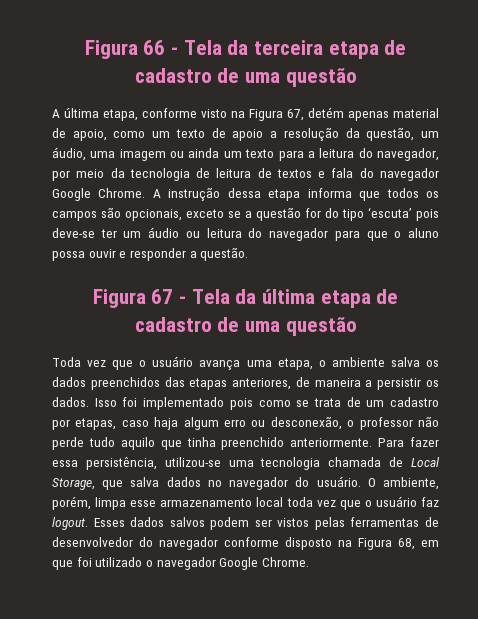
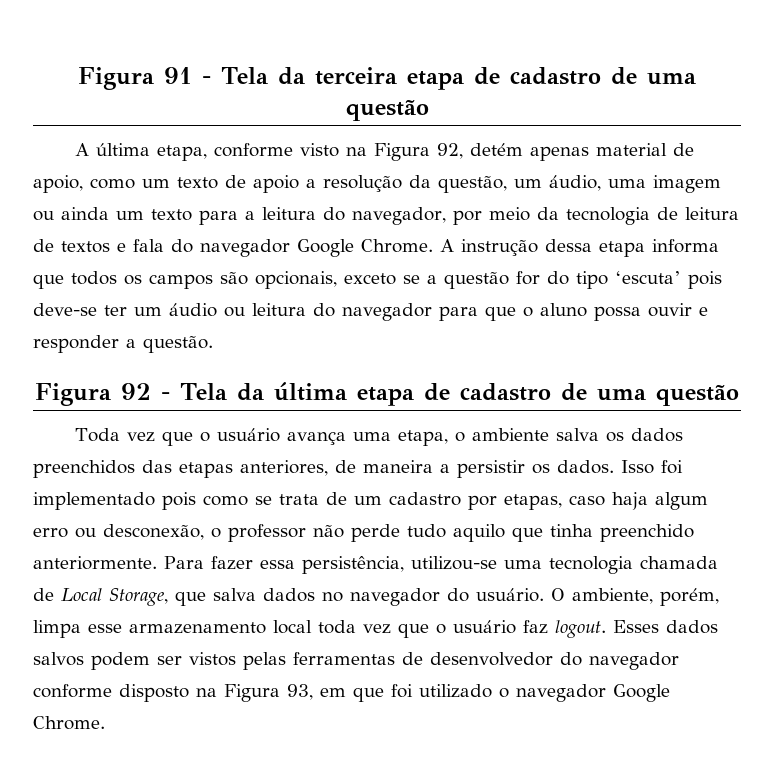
[84,40,166,59] Figura 66 -> [77,67,192,90] Figura 91
[287,109,304,121] 67, -> [436,143,463,159] 92,
[151,289,174,304] 67 -> [120,383,151,400] 92
[398,538,415,550] 68, -> [287,684,313,700] 93,

